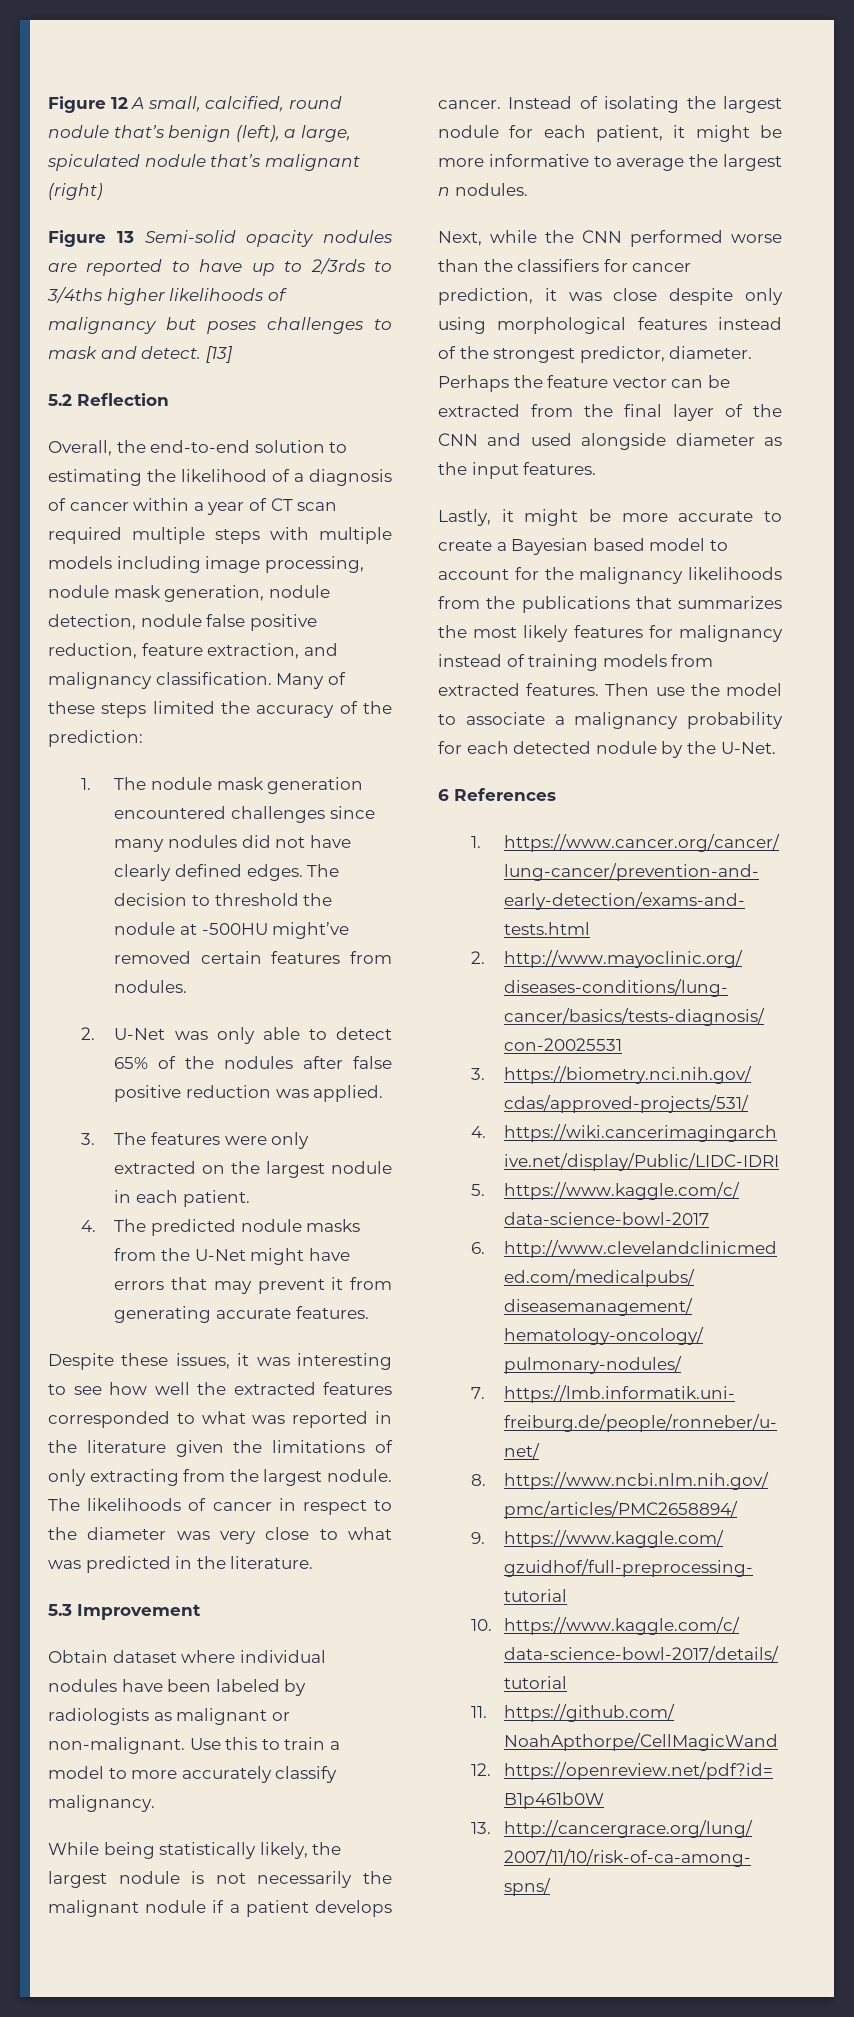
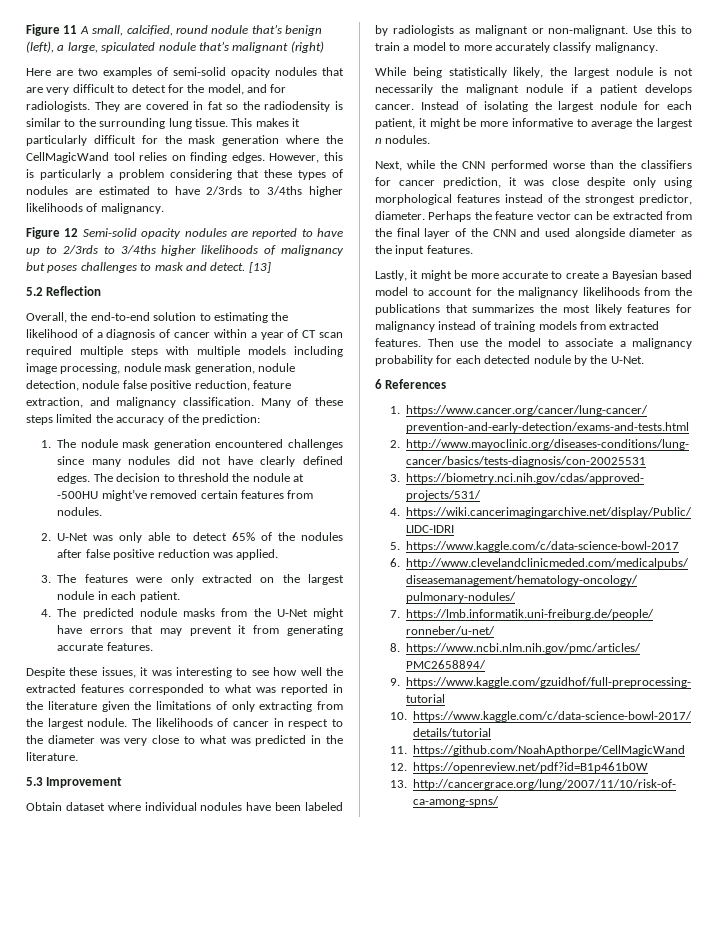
[48,96,128,113] Figure 12 -> [26,24,78,36] Figure 11
[48,230,134,247] // Figure 13 -> [26,67,344,78] [26,84,287,95] [26,101,343,112] [26,118,300,129] [26,135,343,146] [26,152,343,163] [26,169,343,180] [26,186,343,197] [26,203,164,214] [26,227,79,239] // Here are two examples of semi-solid opacity nodules that are very difficult to detect for the model, and for radiologists. They are covered in fat so the radiodensity is similar to the surrounding lung tissue. This makes it particularly difficult for the mask generation where the CellMagicWand tool relies on finding edges. However, this is particularly a problem considering that these types of nodules are estimated to have 2/3rds to 3/4ths higher likelihoods of malignancy. // Figure 12

